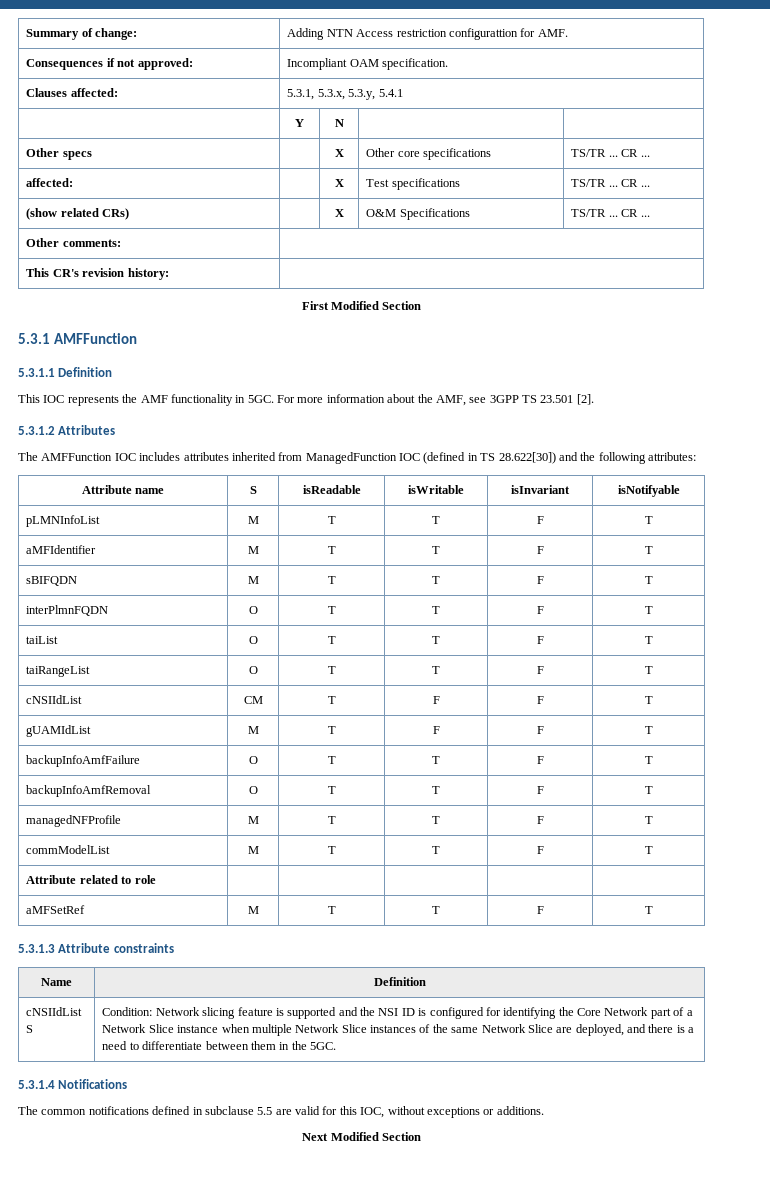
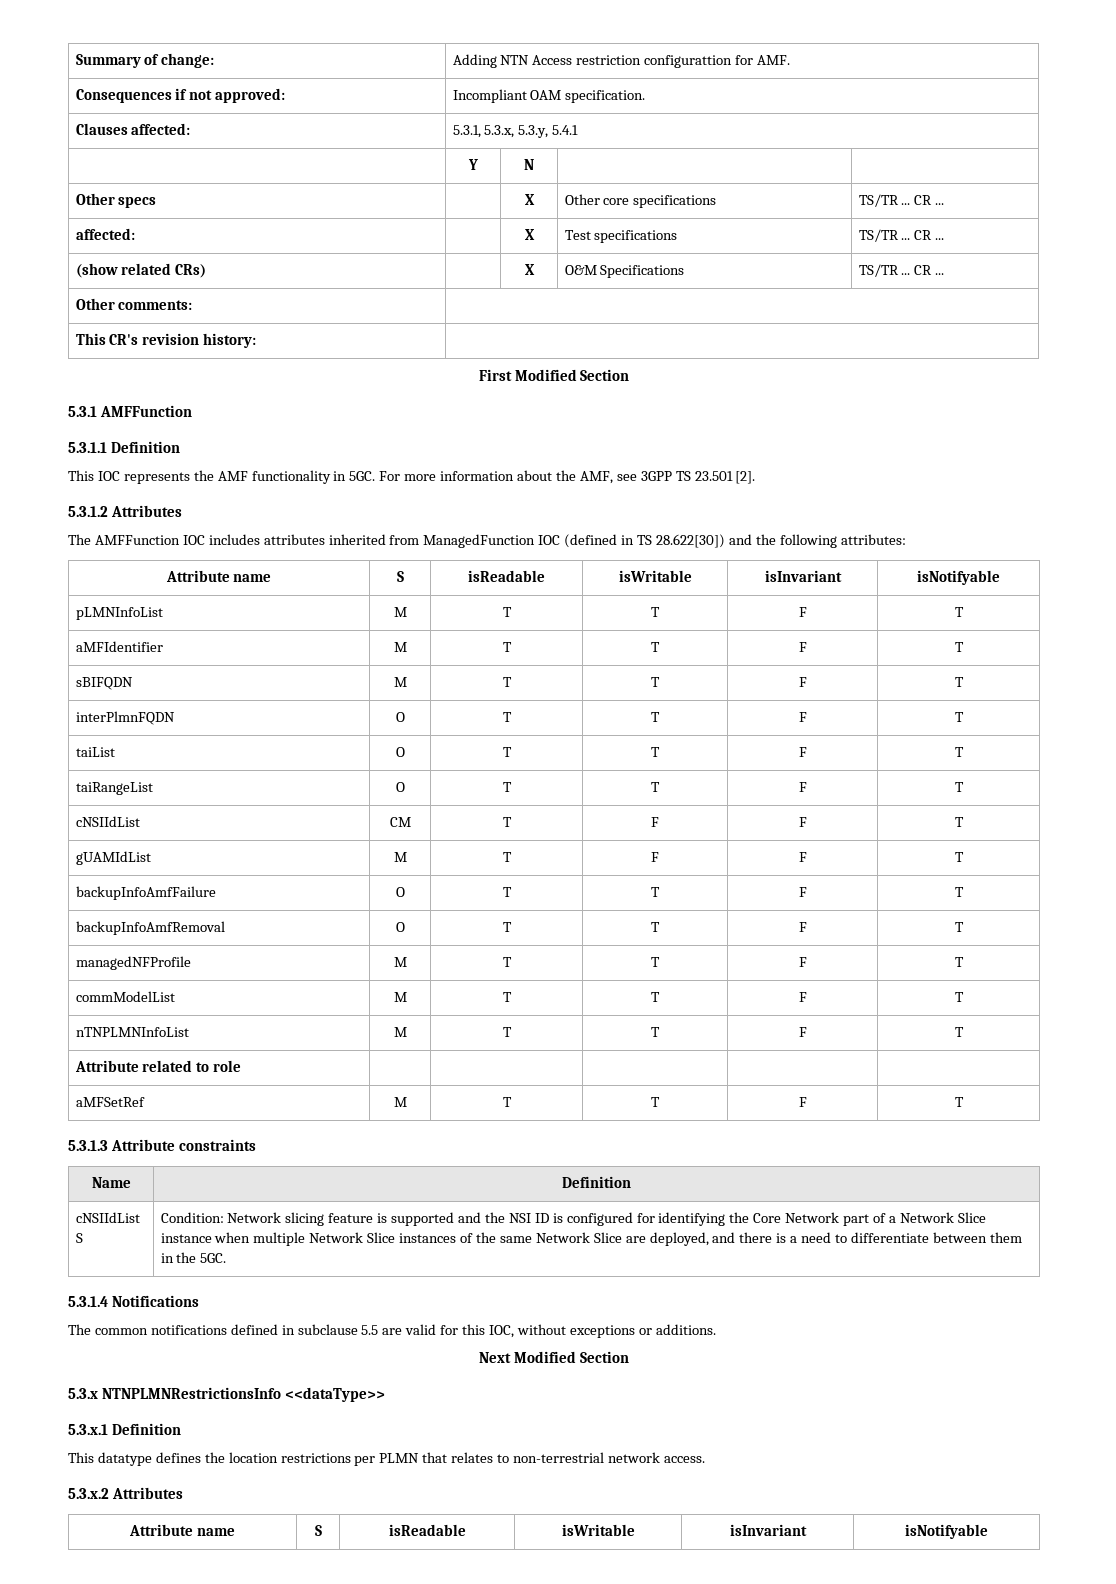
(653, 850) none -> [75,1027,189,1037] [393,1027,407,1037] [502,1027,512,1037] [651,1027,660,1037] [798,1027,807,1037] [954,1027,964,1037] // nTNPLMNInfoList | M | T | T | F | T
(421, 1136) none -> [68,1387,386,1402] [68,1423,181,1435] [68,1452,705,1466] [68,1487,183,1499] [129,1524,235,1536] [314,1525,322,1536] [388,1524,466,1536] [561,1524,635,1536] [729,1524,807,1536] [905,1524,988,1539] // 5.3.x NTNPLMNRestrictionsInfo <<dataType>> // 5.3.x.1 Definition // This datatype defines the location restrictions per PLMN that relates to non-terrestrial network access. // 5.3.x.2 Attributes // Attribute name | S | isReadable | isWritable | isInvariant | isNotifyable

